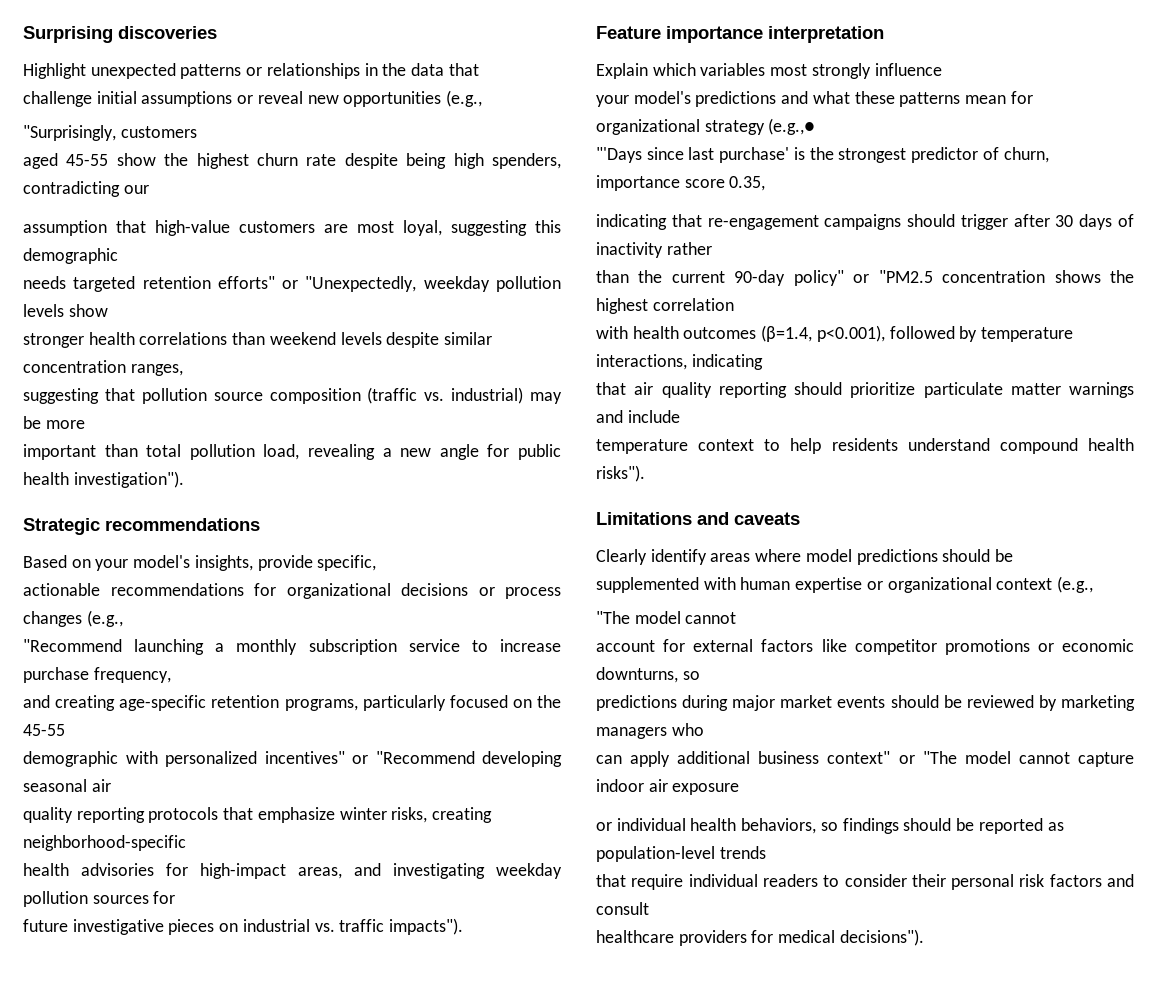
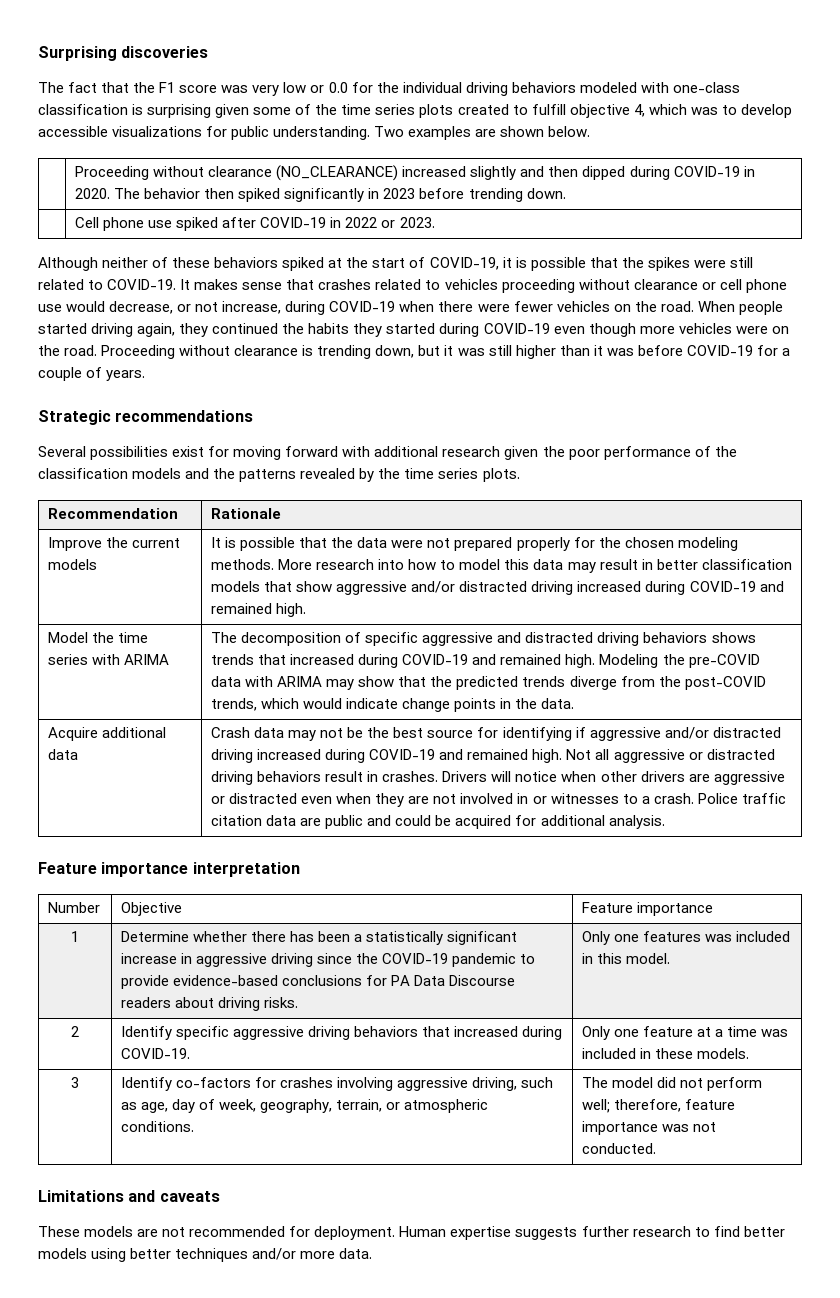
[23,63,479,79] [23,90,483,107] [23,125,197,141] [23,153,561,169] [23,181,149,197] [23,220,561,236] [23,248,118,264] [23,276,561,292] [23,304,108,317] [23,332,493,348] [23,360,183,376] [23,387,562,404] [23,416,85,429] [23,444,562,460] [23,471,184,488] [23,518,260,535] [23,555,377,571] [23,583,561,599] [23,610,123,627] [23,639,562,655] [23,667,171,683] [23,695,561,711] [23,724,65,736] [23,751,562,767] [23,779,111,792] [23,807,493,823] [23,835,186,851] [23,863,562,879] [23,891,176,907] [23,918,464,935] [596,26,884,43] [596,63,942,79] [596,91,1033,107] [596,118,816,135] [596,147,1049,163] [596,175,766,191] [596,214,1134,230] [596,242,712,258] [596,270,1134,286] [596,298,734,314] [596,325,1074,342] [596,354,763,370] [596,382,1134,398] [596,410,680,423] [596,438,1134,454] [596,465,645,482] [596,512,800,525] [596,549,1014,565] [596,576,1094,593] [596,611,737,624] [596,639,1134,655] [596,667,700,683] [596,695,1135,711] [596,723,704,739] [596,751,1134,767] [596,779,740,795] [596,818,1064,834] [596,846,766,862] [596,874,1134,890] [596,902,649,915] [596,929,924,946] Highlight unexpected patterns or relationships in the data that // challenge initial assumptions or reveal new opportunities (e.g., // "Surprisingly, customers // aged 45-55 show the highest churn rate despite being high spenders, contradicting our // assumption that high-value customers are most loyal, suggesting this demographic // needs targeted retention efforts" or "Unexpectedly, weekday pollution levels show // stronger health correlations than weekend levels despite similar concentration ranges, // suggesting that pollution source composition (traffic vs. industrial) may be more // important than total pollution load, revealing a new angle for public health investigation"). // Strategic recommendations // Based on your model's insights, provide specific, // actionable recommendations for organizational decisions or process changes (e.g., // "Recommend launching a monthly subscription service to increase purchase frequency, // and creating age-specific retention programs, particularly focused on the 45-55 // demographic with personalized incentives" or "Recommend developing seasonal air // quality reporting protocols that emphasize winter risks, creating neighborhood-specific // health advisories for high-impact areas, and investigating weekday pollution sources for // future investigative pieces on industrial vs. traffic impacts"). // Feature importance interpretation // Explain which variables most strongly influence // your model's predictions and what these patterns mean for organizational strategy (e.g.,● // "'Days since last purchase' is the strongest predictor of churn, importance score 0.35, // indicating that re-engagement campaigns should trigger after 30 days of inactivity rather // than the current 90-day policy" or "PM2.5 concentration shows the highest correlation // with health outcomes (β=1.4, p<0.001), followed by temperature interactions, indicating // that air quality reporting should prioritize particulate matter warnings and include // temperature context to help residents understand compound health risks"). // Limitations and caveats // Clearly identify areas where model predictions should be // supplemented with human expertise or organizational context (e.g., // "The model cannot // account for external factors like competitor promotions or economic downturns, so // predictions during major market events should be reviewed by marketing managers who // can apply additional business context" or "The model cannot capture indoor air exposure // or individual health behaviors, so findings should be reported as population-level trends // that require individual readers to consider their personal risk factors and consult // healthcare providers for medical decisions"). -> [38,82,740,96] [38,104,792,118] [38,126,591,140] [75,165,755,181] [75,188,566,202] [75,217,435,231] [38,257,753,271] [38,279,787,293] [38,301,783,315] [38,323,789,337] [38,345,790,359] [38,367,146,381] [38,410,254,425] [38,446,737,460] [38,468,520,482] [48,508,179,519] [211,508,282,519] [48,537,181,551] [48,559,98,570] [211,537,738,551] [211,559,792,573] [211,581,784,595] [211,603,307,617] [48,632,149,643] [48,654,170,665] [211,632,756,646] [211,654,760,668] [211,676,766,690] [211,698,575,712] [48,727,167,741] [48,749,79,760] [211,727,781,741] [211,749,775,763] [211,771,785,785] [211,793,786,807] [211,815,665,829] [38,862,300,877] [48,902,101,913] [121,902,183,916] [582,902,714,916] [71,931,79,942] [121,931,518,945] [121,953,536,967] [121,975,516,989] [121,997,299,1011] [582,931,791,945] [582,953,671,964] [71,1026,79,1037] [121,1026,563,1040] [121,1048,191,1059] [582,1026,789,1040] [582,1048,750,1059] [71,1077,79,1088] [121,1077,554,1091] [121,1099,489,1113] [121,1121,195,1132] [582,1077,763,1091] [582,1099,736,1113] [582,1121,717,1135] [582,1143,657,1154] [38,1190,220,1202] [38,1226,785,1240] [38,1248,373,1262] The fact that the F1 score was very low or 0.0 for the individual driving behaviors modeled with one-class classification is surprising given some of the time series plots created to fulfill objective 4, which was to develop accessible visualizations for public understanding. Two examples are shown below. // | Proceeding without clearance (NO_CLEARANCE) increased slightly and then dipped during COVID-19 in 2020. The behavior then spiked significantly in 2023 before trending down. // | Cell phone use spiked after COVID-19 in 2022 or 2023. // Although neither of these behaviors spiked at the start of COVID-19, it is possible that the spikes were still related to COVID-19. It makes sense that crashes related to vehicles proceeding without clearance or cell phone use would decrease, or not increase, during COVID-19 when there were fewer vehicles on the road. When people started driving again, they continued the habits they started during COVID-19 even though more vehicles were on the road. Proceeding without clearance is trending down, but it was still higher than it was before COVID-19 for a couple of years. // Strategic recommendations // Several possibilities exist for moving forward with additional research given the poor performance of the classification models and the patterns revealed by the time series plots. // Recommendation | Rationale // Improve the current models | It is possible that the data were not prepared properly for the chosen modeling methods. More research into how to model this data may result in better classification models that show aggressive and/or distracted driving increased during COVID-19 and remained high. // Model the time series with ARIMA | The decomposition of specific aggressive and distracted driving behaviors shows trends that increased during COVID-19 and remained high. Modeling the pre-COVID data with ARIMA may show that the predicted trends diverge from the post-COVID trends, which would indicate change points in the data. // Acquire additional data | Crash data may not be the best source for identifying if aggressive and/or distracted driving increased during COVID-19 and remained high. Not all aggressive or distracted driving behaviors result in crashes. Drivers will notice when other drivers are aggressive or distracted even when they are not involved in or witnesses to a crash. Police traffic citation data are public and could be acquired for additional analysis. // Feature importance interpretation // Number | Objective | Feature importance // 1 | Determine whether there has been a statistically significant increase in aggressive driving since the COVID-19 pandemic to provide evidence-based conclusions for PA Data Discourse readers about driving risks. | Only one features was included in this model. // 2 | Identify specific aggressive driving behaviors that increased during COVID-19. | Only one feature at a time was included in these models. // 3 | Identify co-factors for crashes involving aggressive driving, such as age, day of week, geography, terrain, or atmospheric conditions. | The model did not perform well; therefore, feature importance was not conducted. // Limitations and caveats // These models are not recommended for deployment. Human expertise suggests further research to find better models using better techniques and/or more data.

